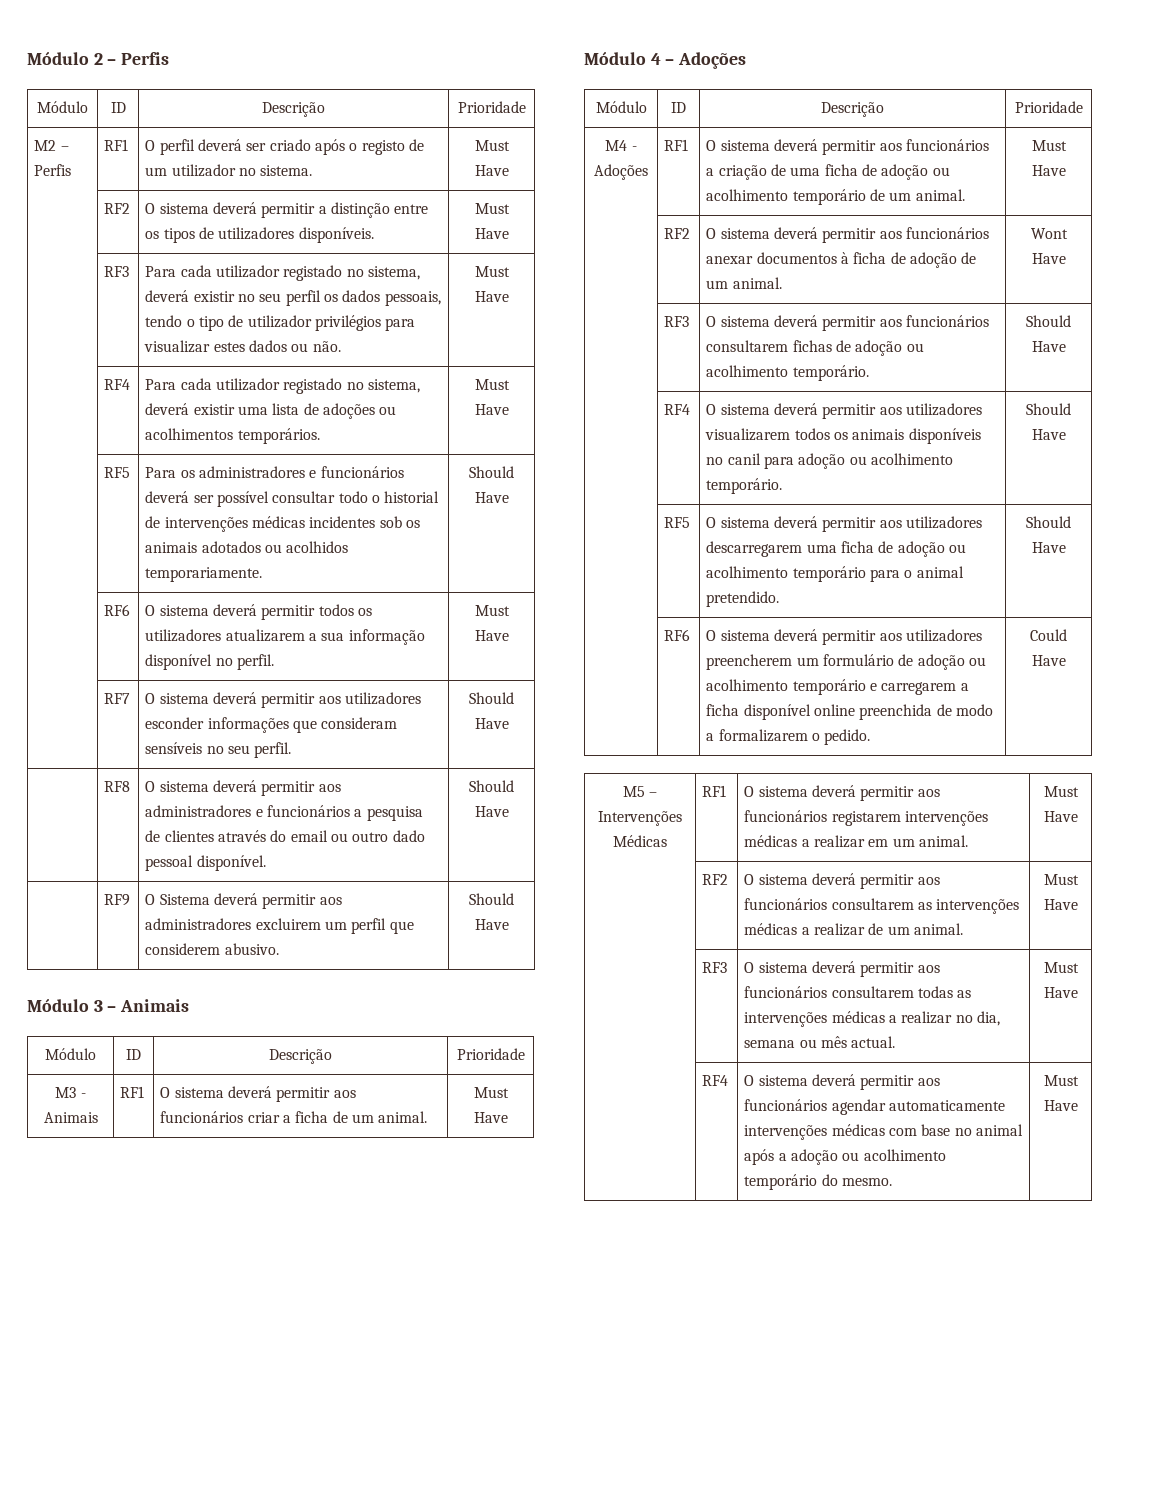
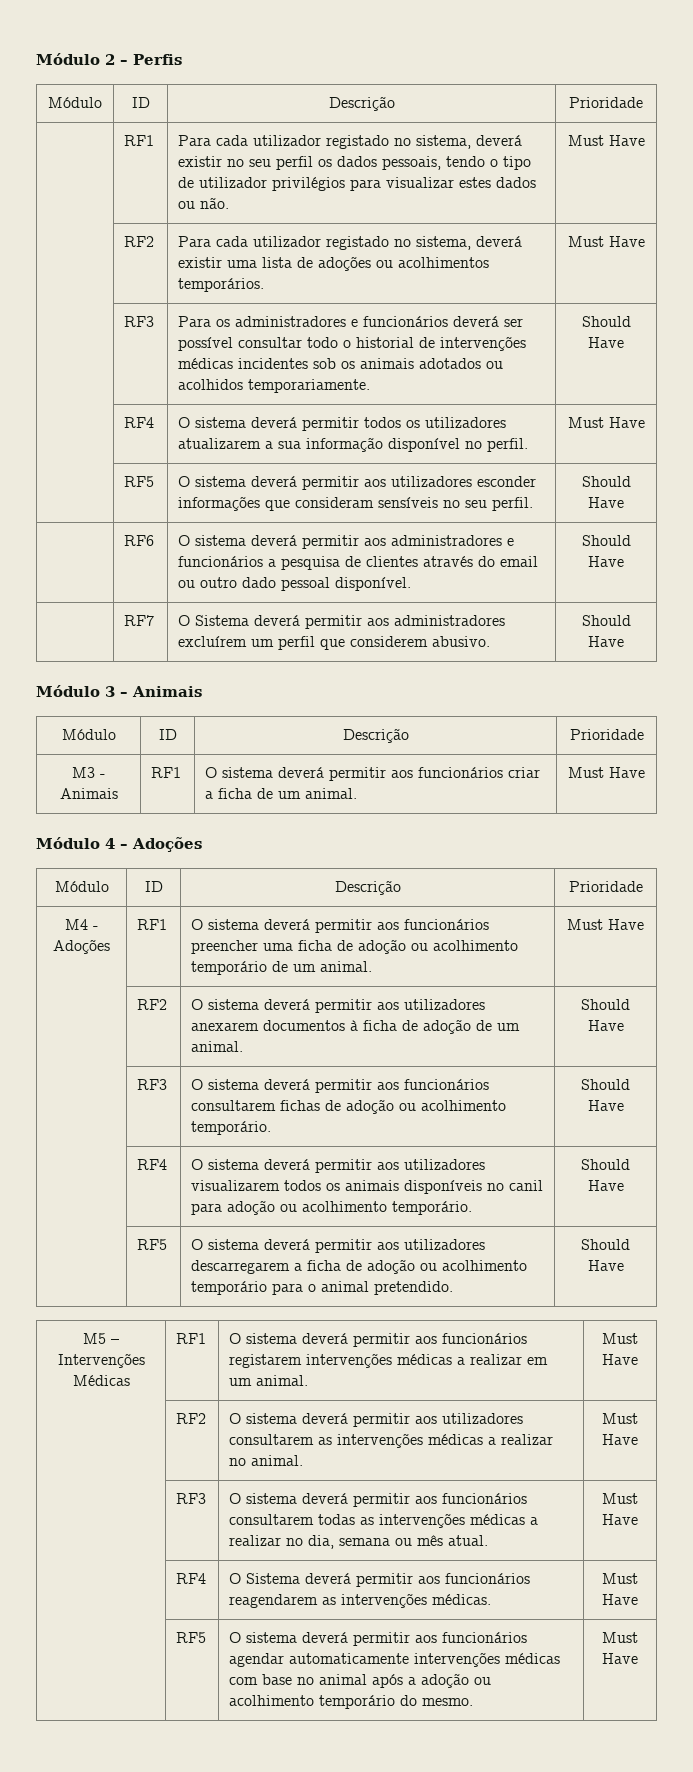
[34,140,69,151] [34,164,72,176] [104,139,129,151] [145,139,424,155] [145,164,313,177] [474,140,510,151] [474,165,509,176] [104,203,131,214] [145,202,429,218] [145,227,374,243] [474,203,510,214] [474,228,509,239] [104,266,130,277] M2 – Perfis | RF1 | O perfil deverá ser criado após o registo de um utilizador no sistema. | Must Have // | RF2 | O sistema deverá permitir a distinção entre os tipos de utilizadores disponíveis. | Must Have // | RF3 -> [124,135,155,146] | RF1
[104,379,131,390] RF4 -> [124,236,155,247] RF2
[104,467,131,478] RF5 -> [124,316,155,327] RF3
[104,604,131,616] RF6 -> [124,417,155,428] RF4
[104,693,131,704] RF7 -> [124,476,155,487] RF5
[104,781,131,792] RF8 -> [124,535,155,546] RF6
[104,894,131,906] RF9 -> [124,615,155,626] RF7
[255,918,321,930] excluirem -> [178,636,248,647] excluírem
[706,164,787,180] a criação de -> [191,940,259,954] preencher
[906,227,990,239] [706,256,754,264] funcionários anexar -> [404,999,486,1010] [191,1022,260,1031] utilizadores anexarem
[1030,228,1068,239] Wont -> [581,999,630,1010] Should
[806,544,837,553] uma -> [294,1263,303,1271] a
[664,629,691,641] [706,629,983,645] [706,654,987,670] [706,679,969,695] [706,704,994,720] [706,729,871,745] [1030,629,1067,641] [1031,655,1066,666] // | RF6 | O sistema deverá permitir aos utilizadores preencherem um formulário de adoção ou acolhimento temporário e carregarem a ficha disponível online preenchida de modo a formalizarem o pedido. | Could Have -> (624, 1265) none
[744,898,828,910] funcionários -> [442,1413,524,1424] utilizadores
[868,923,910,935] de um -> [229,1458,247,1466] no
[851,1036,896,1048] [1043,962,1079,973] [1043,987,1078,998] [702,1075,729,1086] actual. | Must Have // | RF4 -> [448,1535,489,1546] [602,1493,638,1504] [602,1514,638,1525] [176,1573,207,1584] [229,1573,531,1587] [229,1593,492,1608] [602,1573,638,1584] [602,1594,638,1605] [176,1632,207,1643] atual. | Must Have // | RF4 | O Sistema deverá permitir aos funcionários reagendarem as intervenções médicas. | Must Have // | RF5

